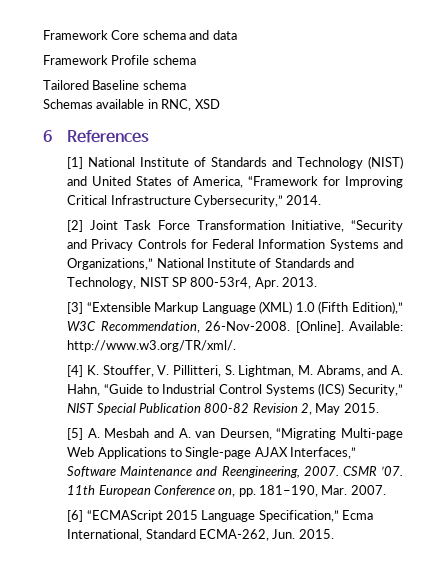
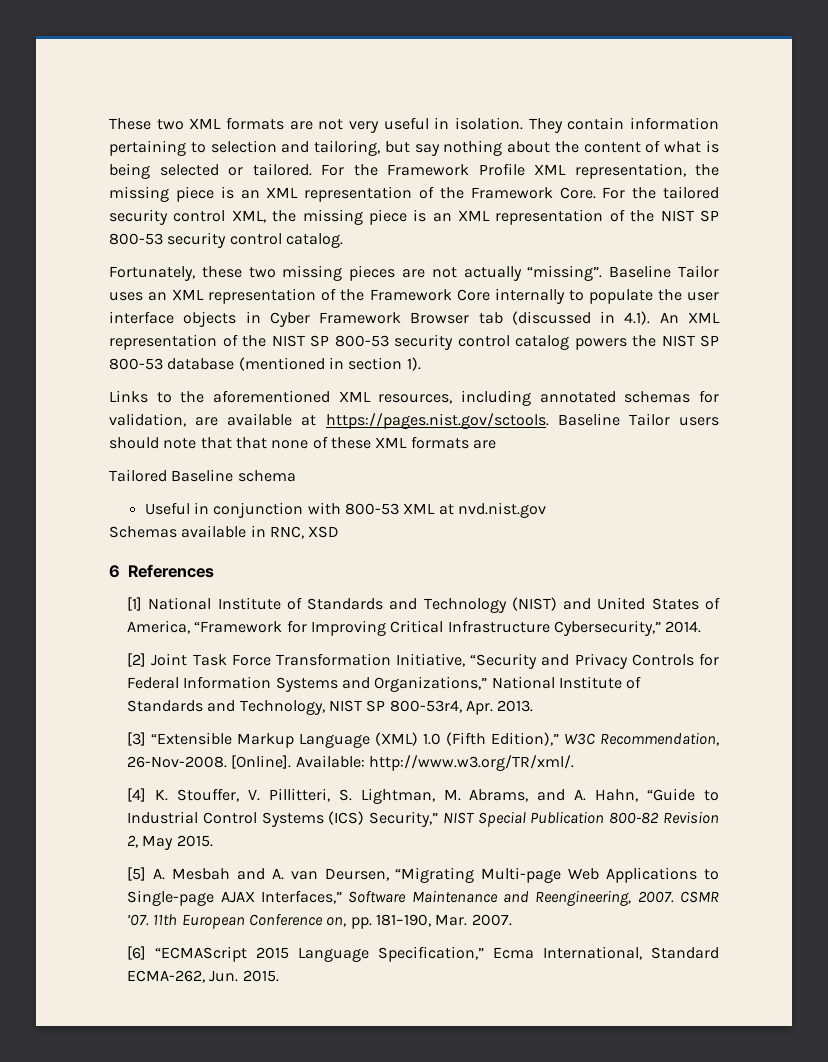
[43,30,237,40] [43,55,196,65] [43,80,186,90] Framework Core schema and data // Framework Profile schema // Tailored Baseline schema -> [109,117,719,133] [109,140,719,156] [109,163,719,179] [109,186,719,202] [109,209,719,225] [109,232,343,248] [109,265,719,281] [109,288,719,304] [109,311,720,327] [109,334,719,350] [109,357,421,371] [109,390,719,406] [109,413,719,429] [109,436,496,449] [109,469,296,482] [144,502,546,518] These two XML formats are not very useful in isolation. They contain information pertaining to selection and tailoring, but say nothing about the content of what is being selected or tailored. For the Framework Profile XML representation, the missing piece is an XML representation of the Framework Core. For the tailored security control XML, the missing piece is an XML representation of the NIST SP 800-53 security control catalog. // Fortunately, these two missing pieces are not actually “missing”. Baseline Tailor uses an XML representation of the Framework Core internally to populate the user interface objects in Cyber Framework Browser tab (discussed in 4.1). An XML representation of the NIST SP 800-53 security control catalog powers the NIST SP 800-53 database (mentioned in section 1). // Links to the aforementioned XML resources, including annotated schemas for validation, are available at https://pages.nist.gov/sctools. Baseline Tailor users should note that that none of these XML formats are // Tailored Baseline schema // Useful in conjunction with 800-53 XML at nvd.nist.gov

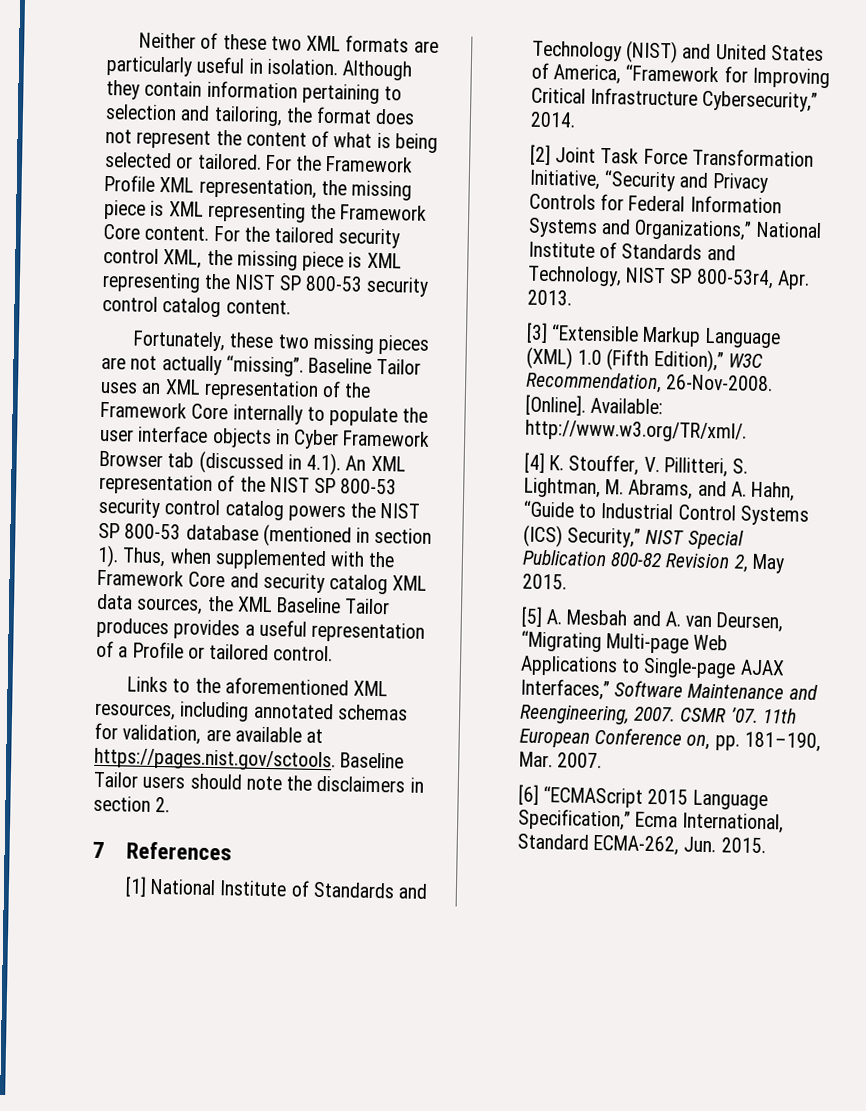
[109,118,151,130] These -> [139,32,267,50] Neither of these
[318,119,379,133] not very -> [106,56,192,77] particularly
[528,118,563,133] They -> [342,60,413,81] [106,79,140,100] Although they
[384,140,551,156] but say nothing about -> [285,106,416,125] [105,128,212,149] the format does not represent
[240,186,596,202] an XML representation of the Framework Core. -> [168,201,428,223] [103,223,210,241] XML representing the Framework Core content.
[432,209,719,225] [109,232,343,248] an XML representation of the NIST SP 800-53 security control catalog. -> [366,252,402,269] [102,271,430,297] [102,295,291,318] XML representing the NIST SP 800-53 security control catalog content.
(421, 364) none -> [122,547,396,571] [97,569,428,595] [96,593,391,615] [96,617,426,643] [96,640,334,662] Thus, when supplemented with the Framework Core and security catalog XML data sources, the XML Baseline Tailor produces provides a useful representation of a Profile or tailored control.
[200,436,496,449] [109,469,296,482] [144,502,546,518] [109,525,340,539] [109,565,120,578] that that none of these XML formats are // Tailored Baseline schema // Useful in conjunction with 800-53 XML at nvd.nist.gov // Schemas available in RNC, XSD // 6 -> [286,775,424,793] [93,795,171,813] [92,841,104,859] the disclaimers in section 2. // 7

